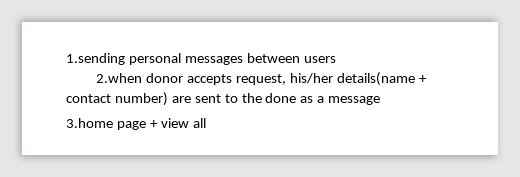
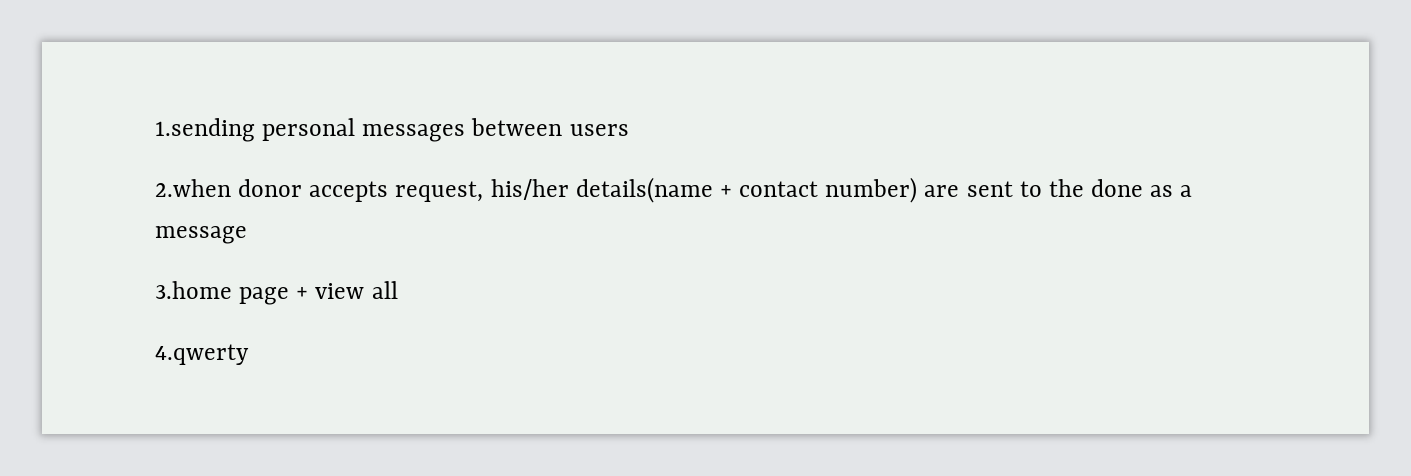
(206, 123) none -> [155,344,249,365] // 4.qwerty

